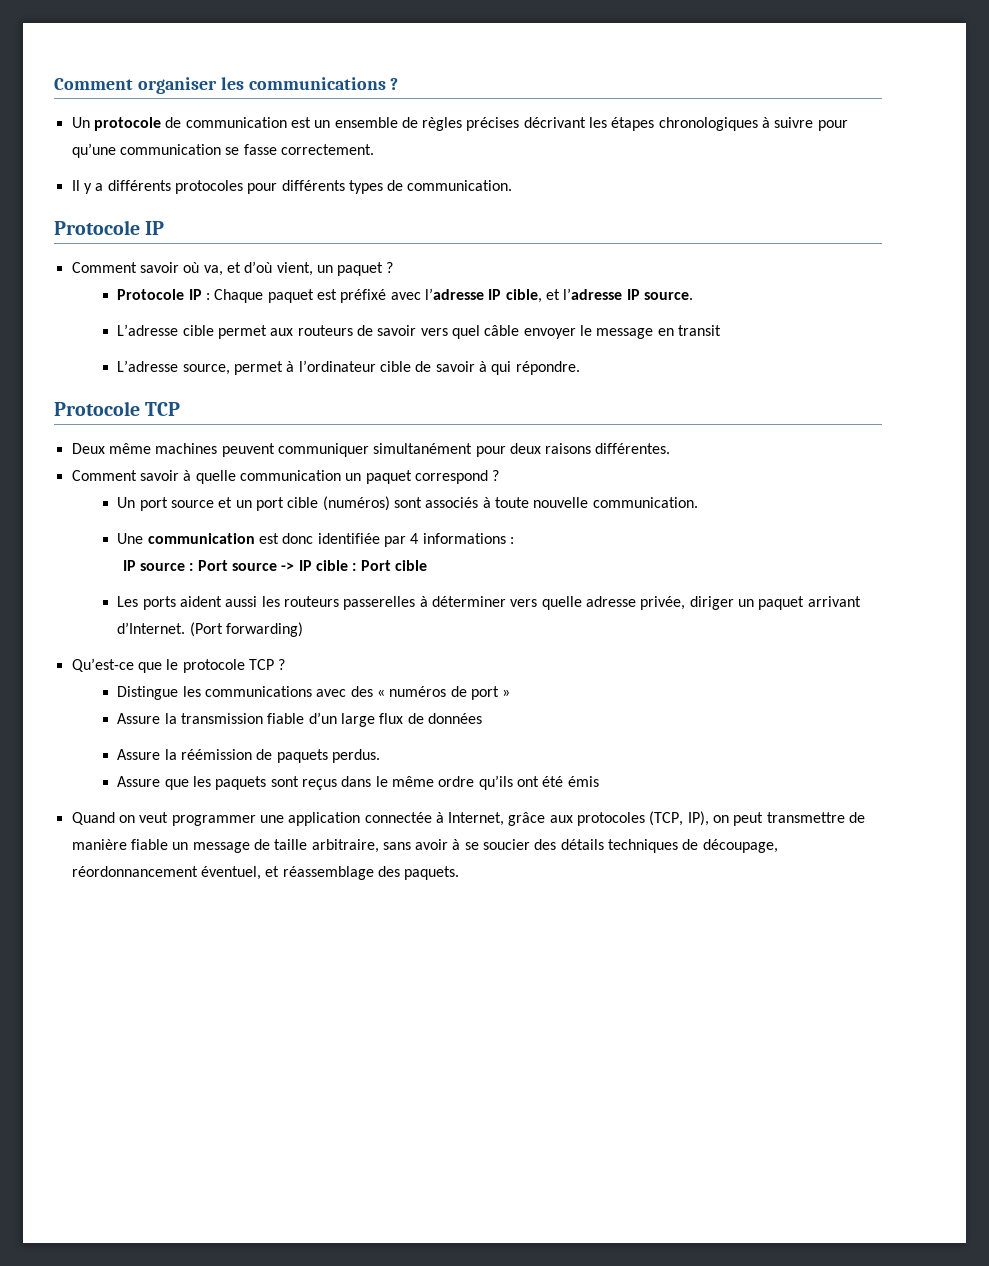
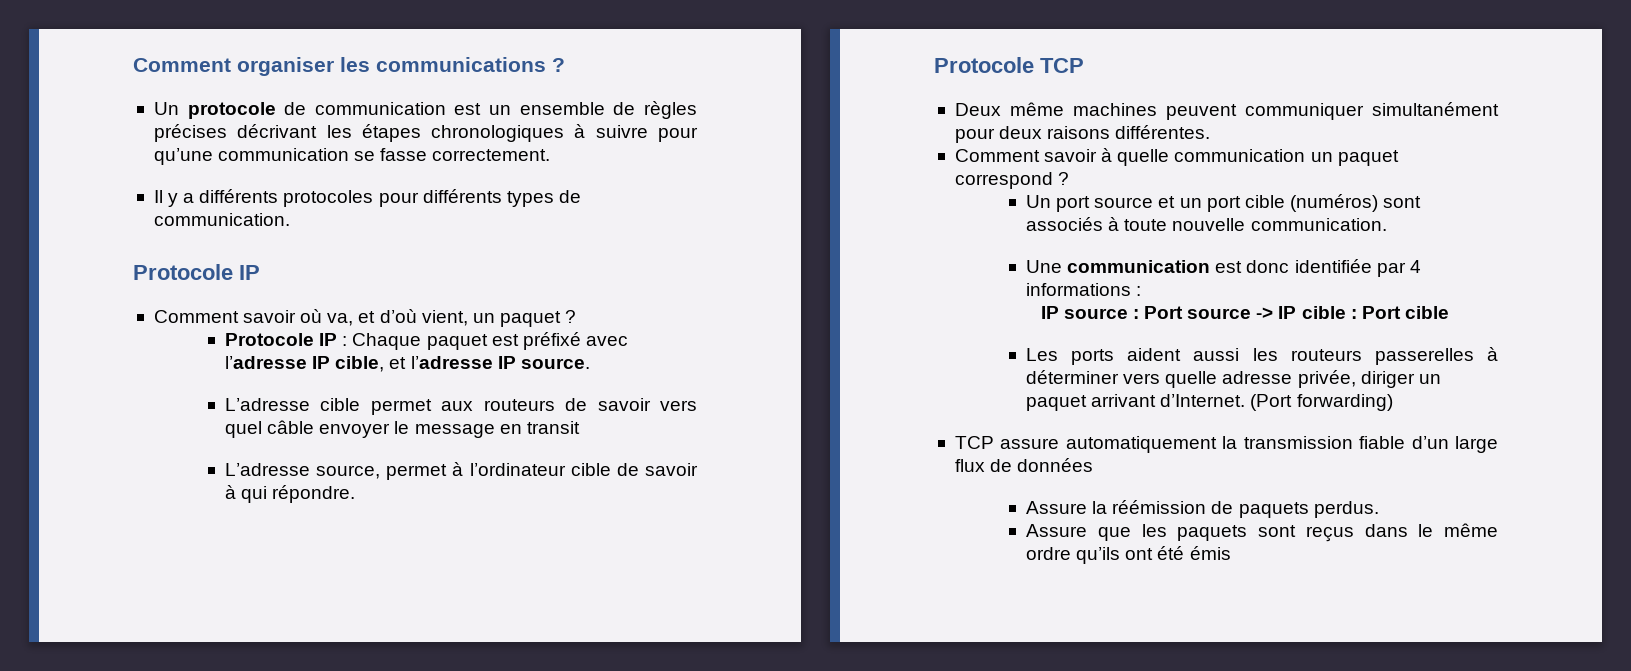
[71,658,286,673] [117,686,511,700] [117,713,161,724] Qu’est-ce que le protocole TCP ? // Distingue les communications avec des « numéros de port » // Assure -> [954,436,1217,453] TCP assure automatiquement
[71,811,866,826] [71,839,778,853] [71,866,460,880] // Quand on veut programmer une application connectée à Internet, grâce aux protocoles (TCP, IP), on peut transmettre de manière fiable un message de taille arbitraire, sans avoir à se soucier des détails techniques de découpage, réordonnancement éventuel, et réassemblage des paquets. -> (1231, 553) none

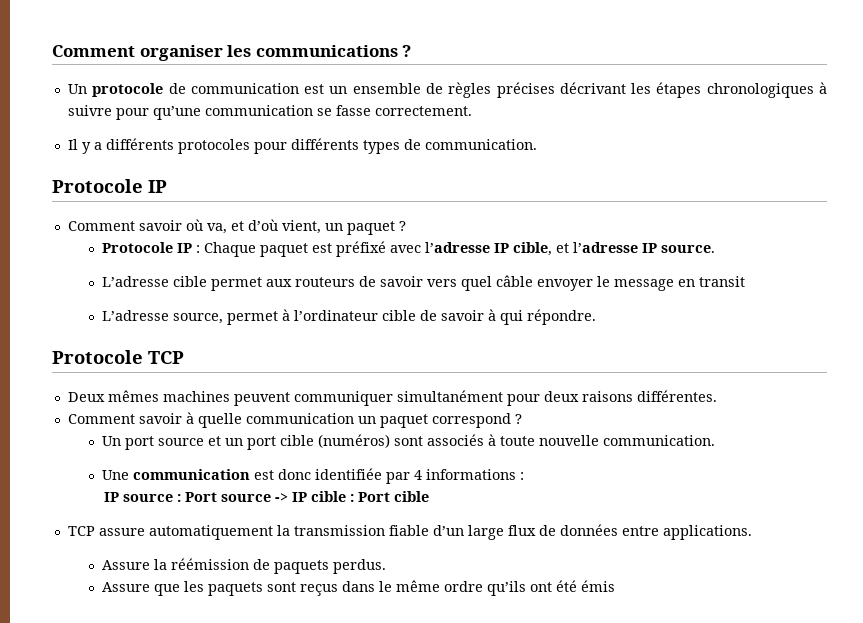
[1009,102,1064,116] même -> [107,390,159,402] mêmes
[1025,347,1498,365] [1025,370,1441,388] [1025,394,1393,411] // Les ports aident aussi les routeurs passerelles à déterminer vers quelle adresse privée, diriger un paquet arrivant d’Internet. (Port forwarding) -> (429, 496) none
(1094, 465) none -> [621,525,752,540] entre applications.

